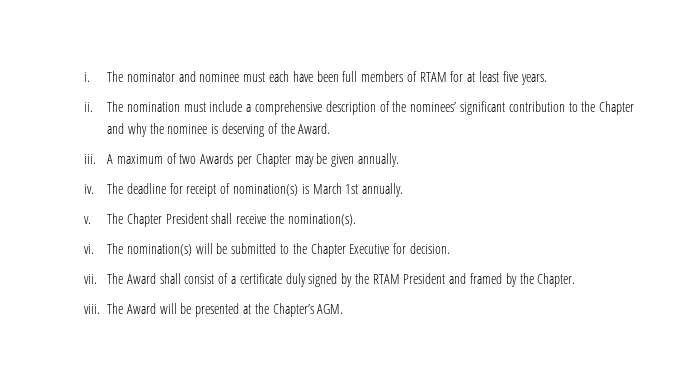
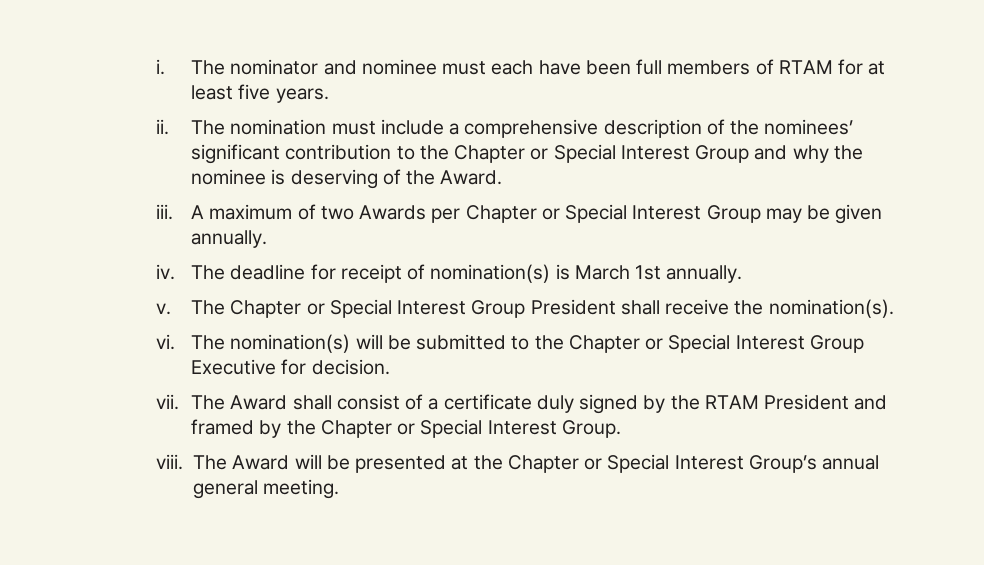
(635, 108) none -> [530,144,750,163] or Special Interest Group
(291, 160) none -> [541,204,761,223] or Special Interest Group
(162, 220) none -> [306,299,526,318] or Special Interest Group
(346, 250) none -> [645,334,864,353] or Special Interest Group
[537,273,576,287] Chapter. -> [320,419,621,438] Chapter or Special Interest Group.
[272,303,344,317] Chapter’s AGM. -> [507,454,880,473] [193,479,340,499] Chapter or Special Interest Group’s annual general meeting.

